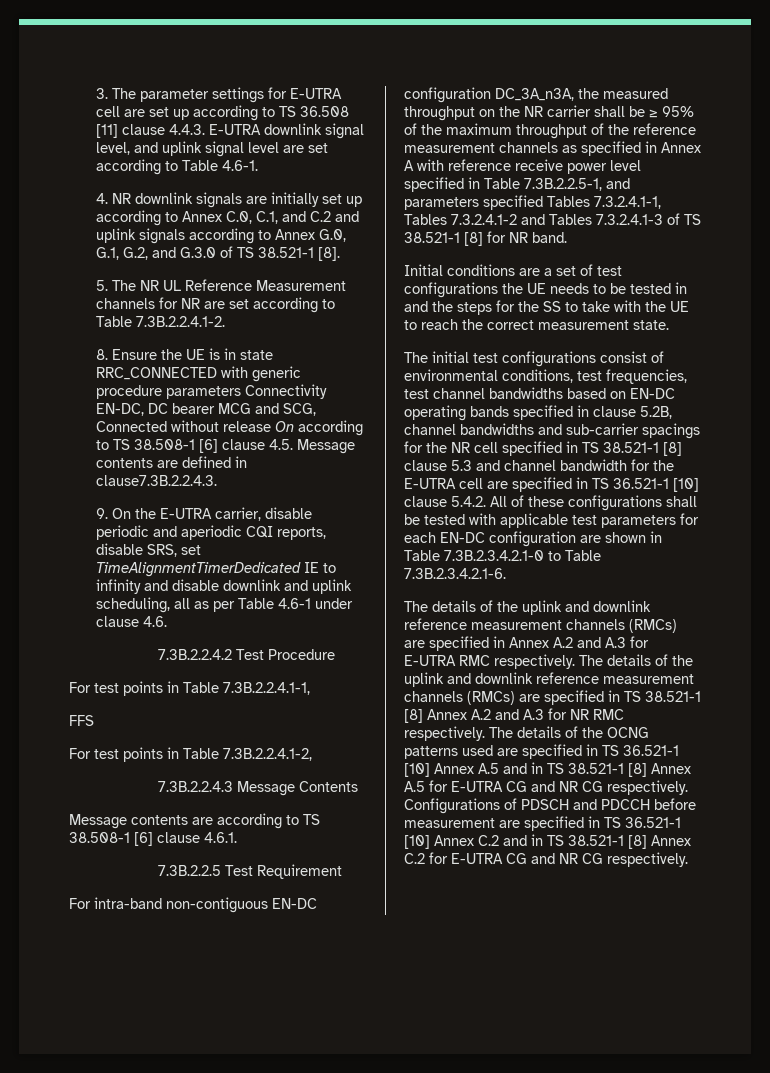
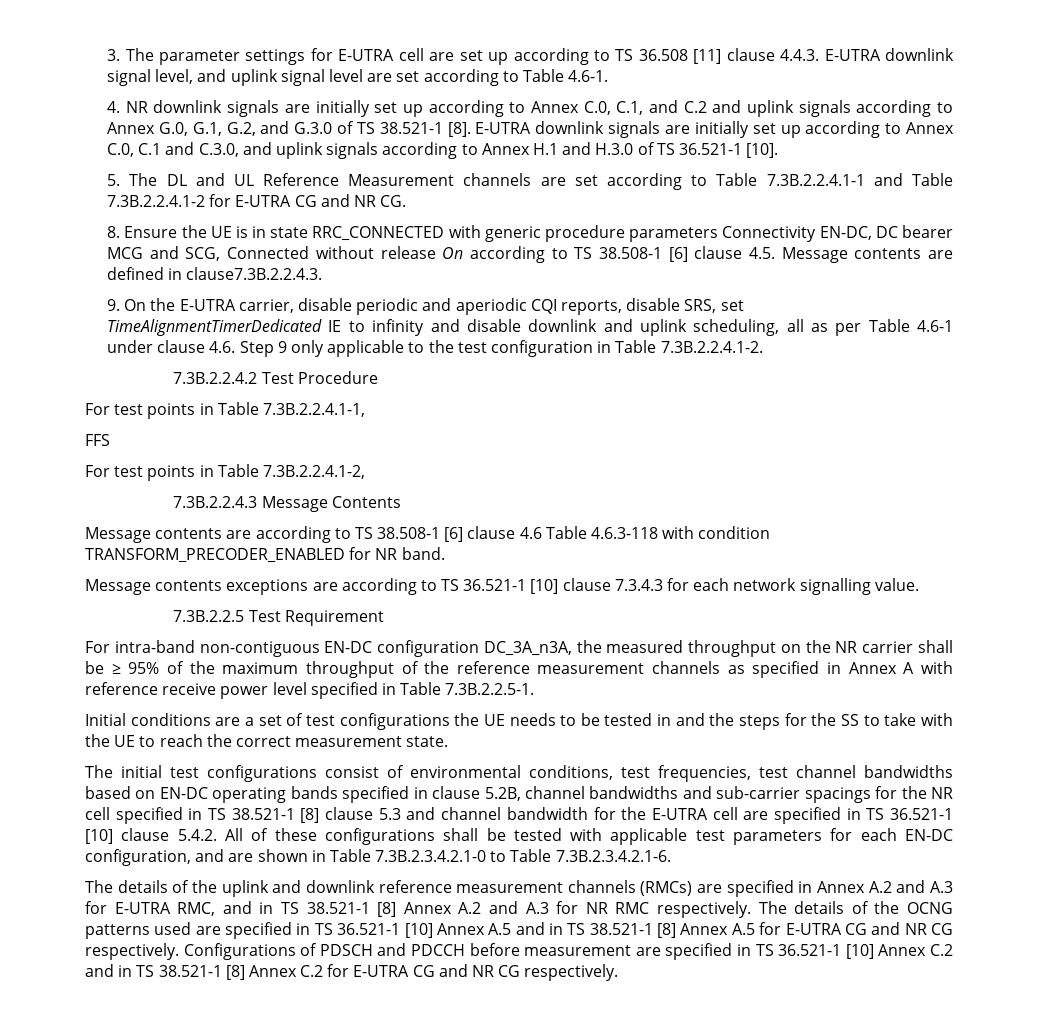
(340, 254) none -> [475,121,954,138] [107,142,779,159] E-UTRA downlink signals are initially set up according to Annex C.0, C.1 and C.3.0, and uplink signals according to Annex H.1 and H.3.0 of TS 36.521-1 [10].
[139,280,159,291] NR -> [166,173,225,186] DL and
[158,297,335,313] [95,316,225,327] for NR are set according to Table 7.3B.2.2.4.1-2. -> [540,173,954,190] [107,194,407,207] are set according to Table 7.3B.2.2.4.1-1 and Table 7.3B.2.2.4.1-2 for E-UTRA CG and NR CG.
(167, 621) none -> [239,340,763,357] Step 9 only applicable to the test configuration in Table 7.3B.2.2.4.1-2.
[204,832,237,843] 4.6.1. -> [519,526,771,539] [85,547,445,563] [85,578,919,595] 4.6 Table 4.6.3-118 with condition TRANSFORM_PRECODER_ENABLED for NR band. // Message contents exceptions are according to TS 36.521-1 [10] clause 7.3.4.3 for each network signalling value.
[524,178,630,191] [404,195,661,210] [404,213,701,225] [404,231,567,246] 7.3B.2.2.5-1, and parameters specified Tables 7.3.2.4.1-1, Tables 7.3.2.4.1-2 and Tables 7.3.2.4.1-3 of TS 38.521-1 [8] for NR band. -> [445,683,535,695] 7.3B.2.2.5-1.
[489,531,576,547] configuration -> [85,849,225,866] configuration, and
[459,654,693,669] [404,672,694,687] [404,690,604,705] RMC respectively. The details of the uplink and downlink reference measurement channels (RMCs) are specified -> [177,901,252,916] RMC, and

